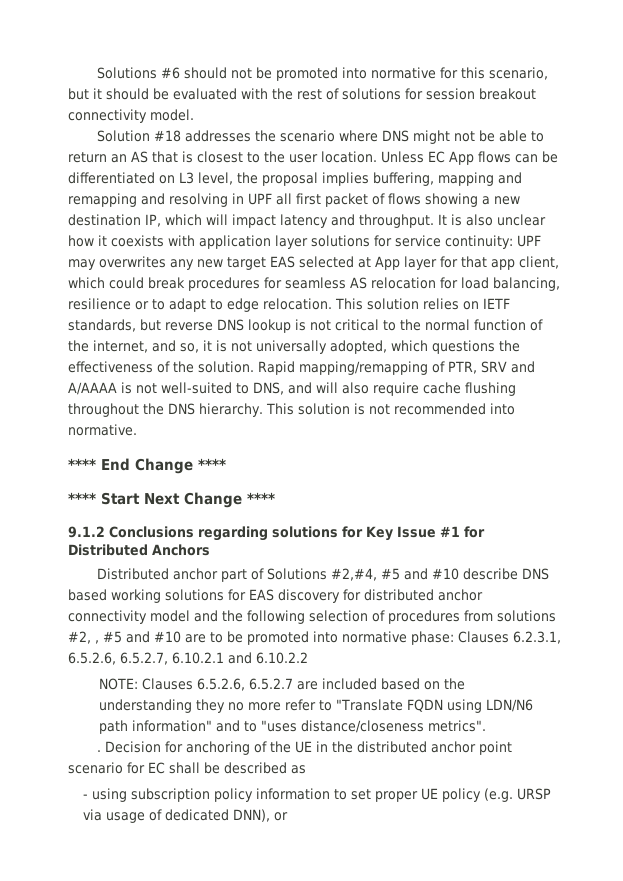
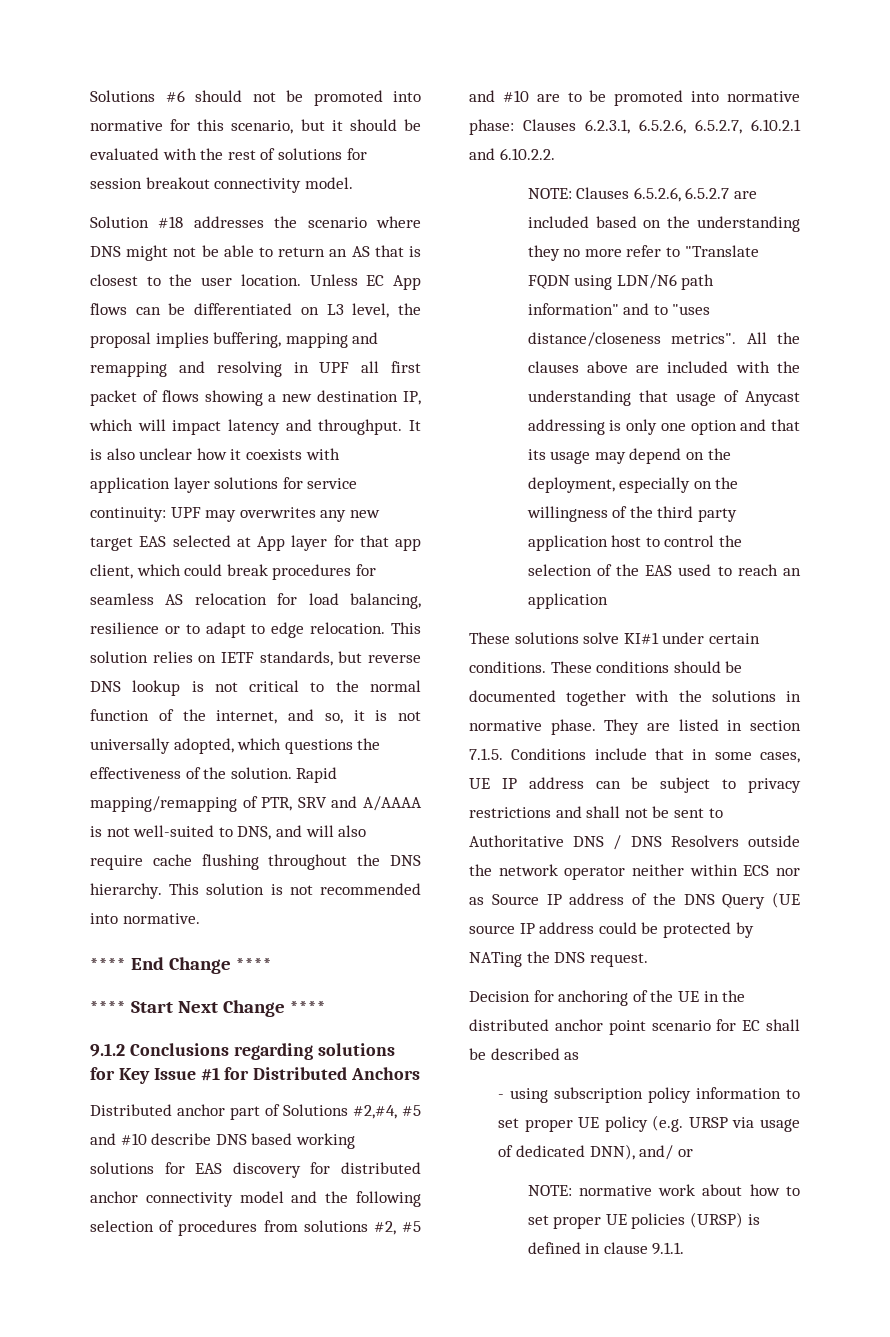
[95,640,99,644] , -> (396, 1228) none
[256,652,308,664] 6.10.2.2 -> [499,148,555,160] 6.10.2.2.
[97,750,102,752] // . -> [746,332,800,344] [527,361,800,373] [527,390,800,406] [527,419,800,435] [527,448,731,464] [527,477,739,493] [526,506,738,522] [527,535,743,551] [527,564,801,576] [527,593,608,609] [469,632,760,644] [469,661,743,673] [469,690,801,706] [469,719,801,735] [469,748,800,763] [469,777,801,793] [469,806,723,818] [469,835,800,850] [469,864,800,880] [469,892,800,909] [469,922,754,938] [469,951,648,967] All the clauses above are included with the understanding that usage of Anycast addressing is only one option and that its usage may depend on the deployment, especially on the willingness of the third party application host to control the selection of the EAS used to reach an application // These solutions solve KI#1 under certain conditions. These conditions should be documented together with the solutions in normative phase. They are listed in section 7.1.5. Conditions include that in some cases, UE IP address can be subject to privacy restrictions and shall not be sent to Authoritative DNS / DNS Resolvers outside the network operator neither within ECS nor as Source IP address of the DNS Query (UE source IP address could be protected by NATing the DNS request. //
[274,812,289,821] or -> [639,1145,693,1160] [527,1184,800,1196] [527,1212,760,1229] [527,1242,685,1255] and/ or // NOTE: normative work about how to set proper UE policies (URSP) is defined in clause 9.1.1.

